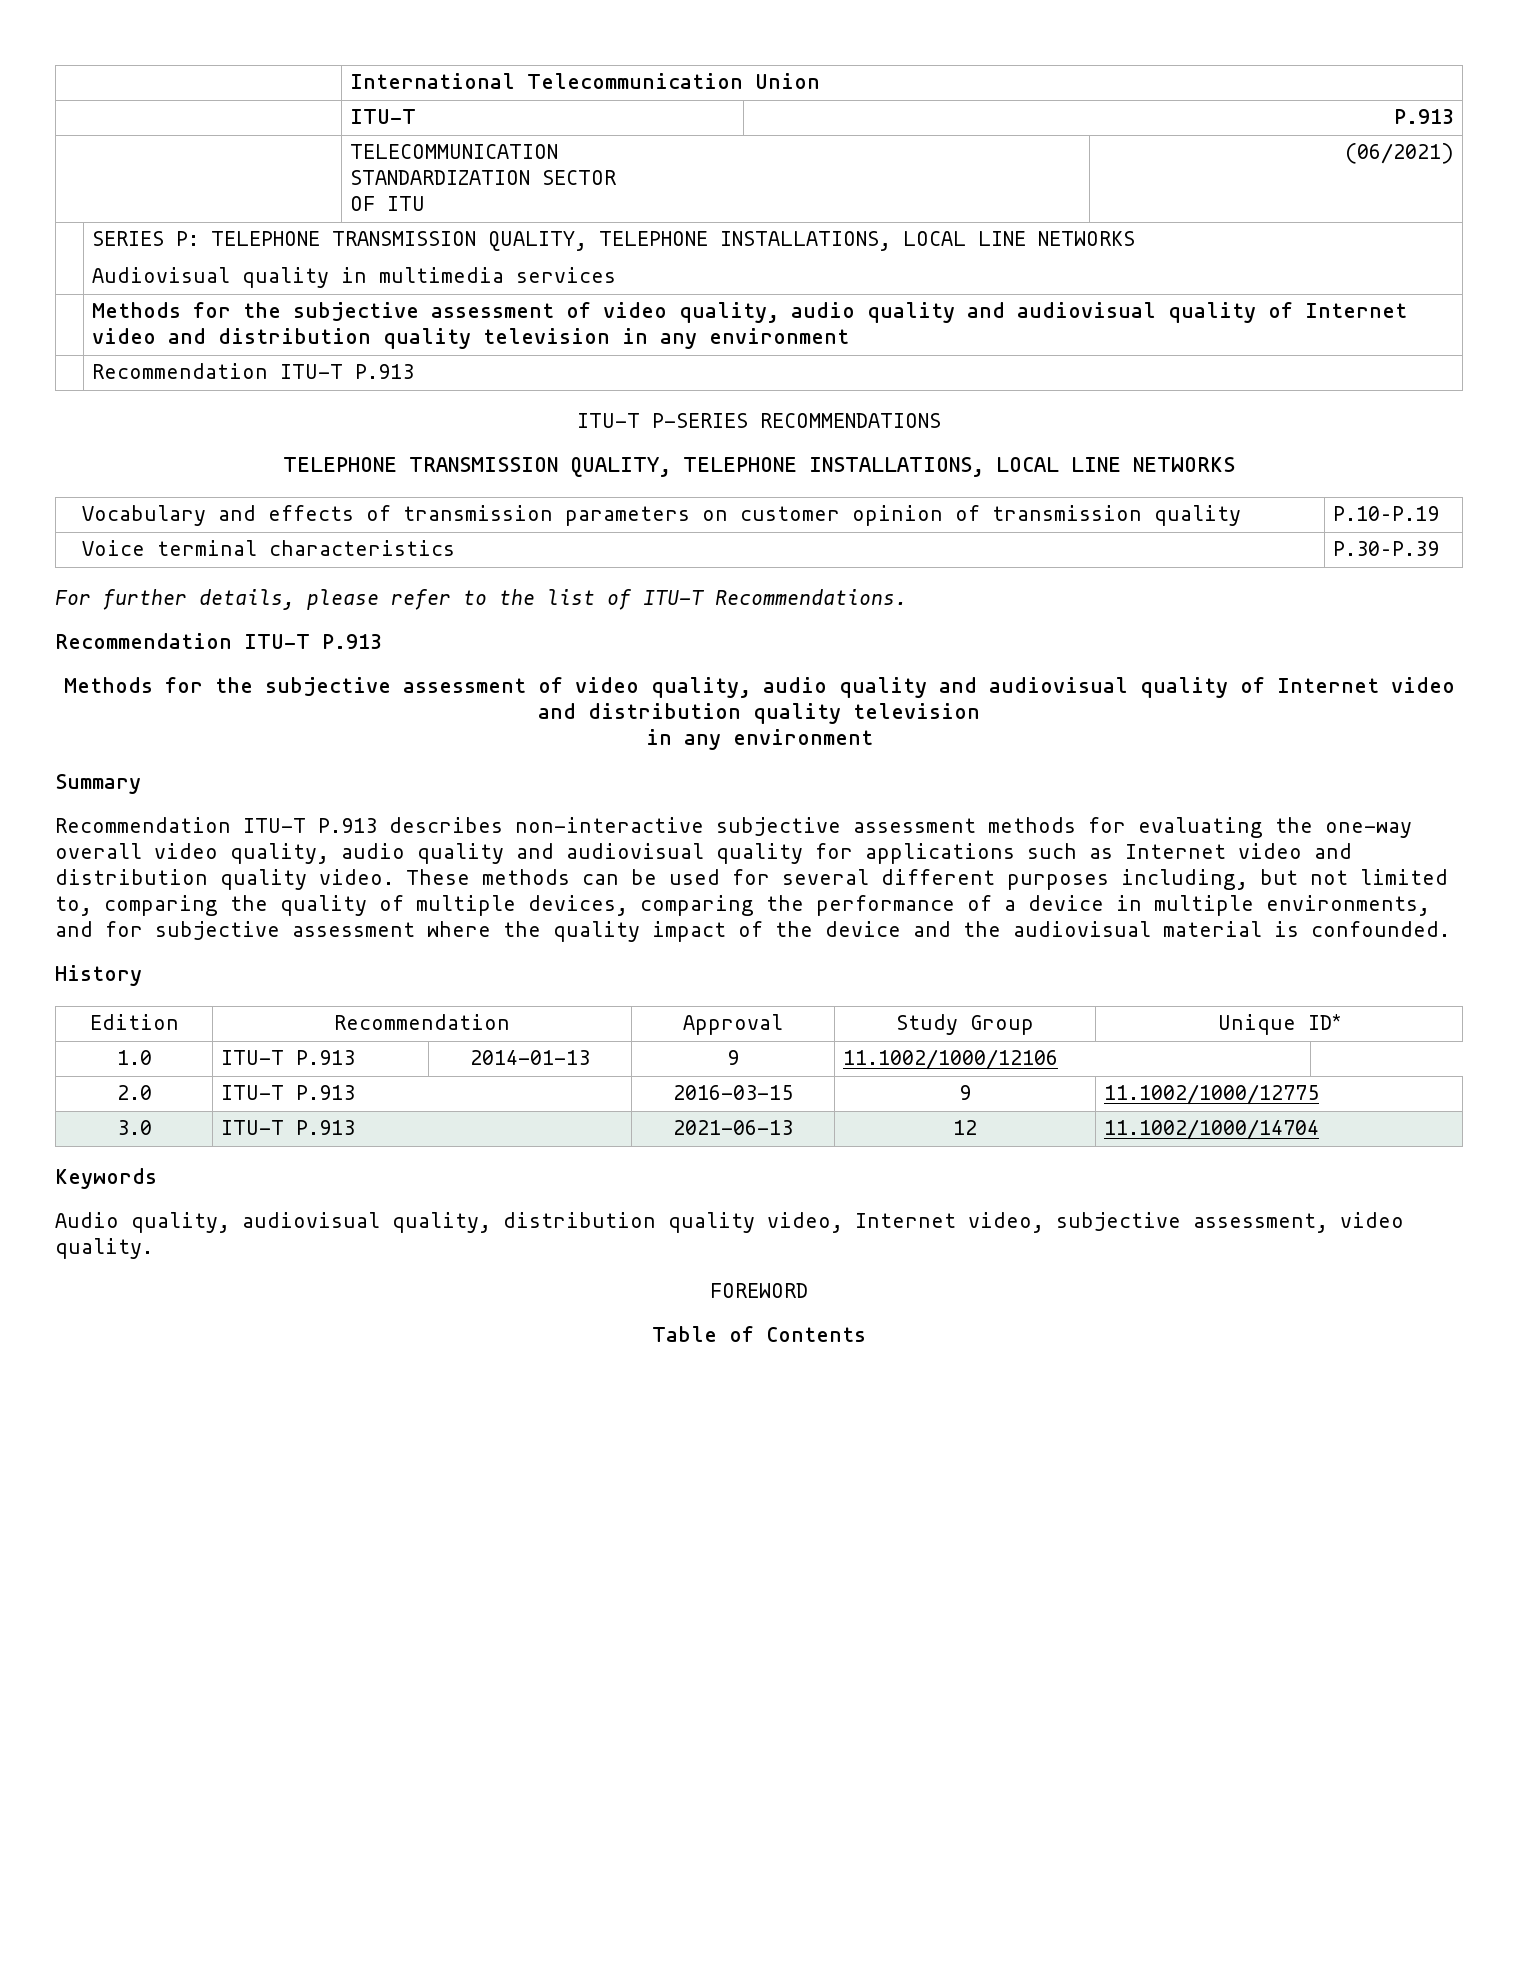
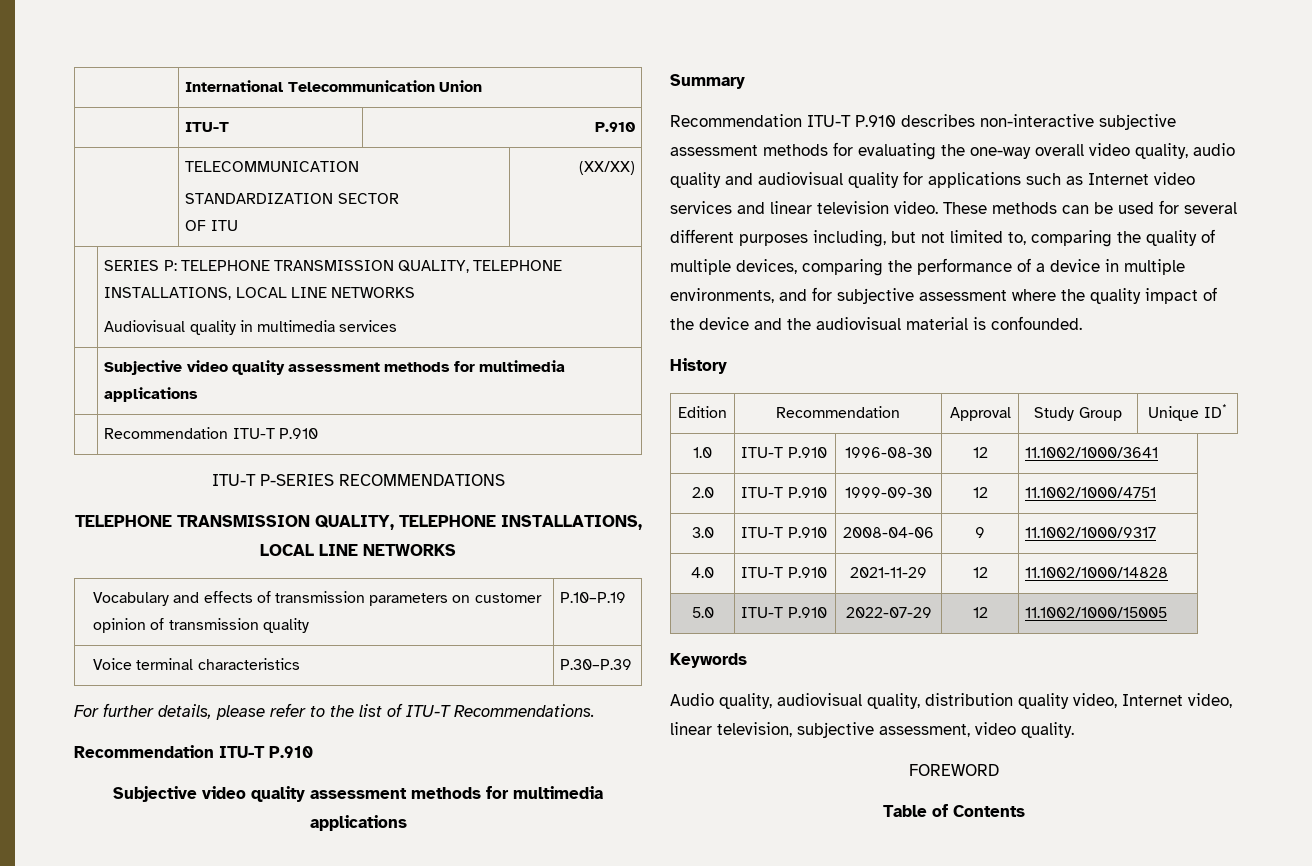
[1394,109,1455,124] P.913 -> [594,122,635,132] P.910
[1345,143,1455,164] (06/2021) -> [578,161,635,175] (XX/XX)
[91,302,1407,323] [91,328,849,349] [91,363,414,379] Methods for the subjective assessment of video quality, audio quality and audiovisual quality of Internet video and distribution quality television in any environment // | Recommendation ITU-T P.913 -> [104,360,566,375] [104,387,199,402] [104,427,318,439] Subjective video quality assessment methods for multimedia applications // | Recommendation ITU-T P.910
[322,634,382,649] [63,677,1455,698] [538,703,980,724] [645,729,873,750] P.913 // Methods for the subjective assessment of video quality, audio quality and audiovisual quality of Internet video and distribution quality television // in any environment -> [269,746,313,758] [113,786,603,802] [309,815,407,831] P.910 // Subjective video quality assessment methods for multimedia applications
[318,818,377,833] P.913 -> [855,115,896,127] P.910
[1314,843,1352,859] [55,869,307,890] and distribution quality -> [670,201,889,214] services and linear television
[295,1050,355,1065] [470,1050,590,1065] [727,1050,739,1065] [842,1049,1058,1070] [116,1085,152,1100] [220,1085,355,1100] [673,1085,793,1100] [959,1085,971,1100] [1103,1084,1319,1105] [116,1120,152,1135] [220,1120,355,1135] [673,1120,793,1135] [953,1120,977,1135] [1103,1119,1319,1140] P.913 | 2014-01-13 | 9 | 11.1002/1000/12106 // 2.0 | ITU-T P.913 | 2016-03-15 | 9 | 11.1002/1000/12775 // 3.0 | ITU-T P.913 | 2021-06-13 | 12 | 11.1002/1000/14704 -> [787,447,827,458] [845,447,932,458] [972,447,988,458] [1025,447,1159,458] [691,487,714,498] [741,487,827,498] [845,487,932,498] [972,487,988,498] [1025,487,1157,498] [691,527,714,538] [741,527,827,538] [843,527,934,538] [975,527,985,538] [1025,527,1157,538] [691,567,714,578] [741,567,827,578] [850,567,927,578] [972,567,988,578] [1025,567,1169,578] [691,607,714,618] [741,607,827,618] [845,607,932,618] [972,607,988,618] [1025,607,1168,618] P.910 | 1996-08-30 | 12 | 11.1002/1000/3641 // 2.0 | ITU-T P.910 | 1999-09-30 | 12 | 11.1002/1000/4751 // 3.0 | ITU-T P.910 | 2008-04-06 | 9 | 11.1002/1000/9317 // 4.0 | ITU-T P.910 | 2021-11-29 | 12 | 11.1002/1000/14828 // 5.0 | ITU-T P.910 | 2022-07-29 | 12 | 11.1002/1000/15005
(1044, 1222) none -> [670,722,792,737] linear television,

